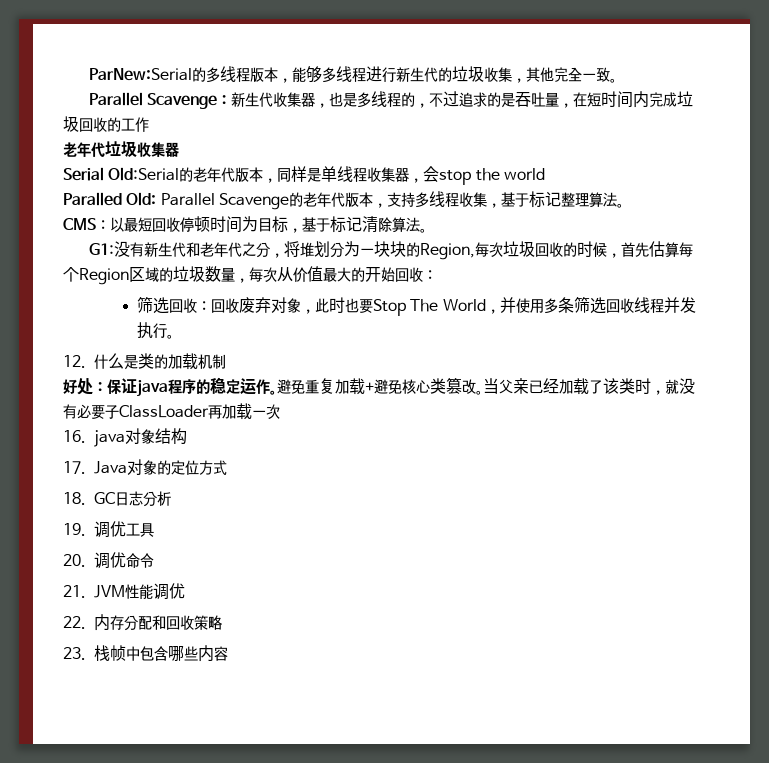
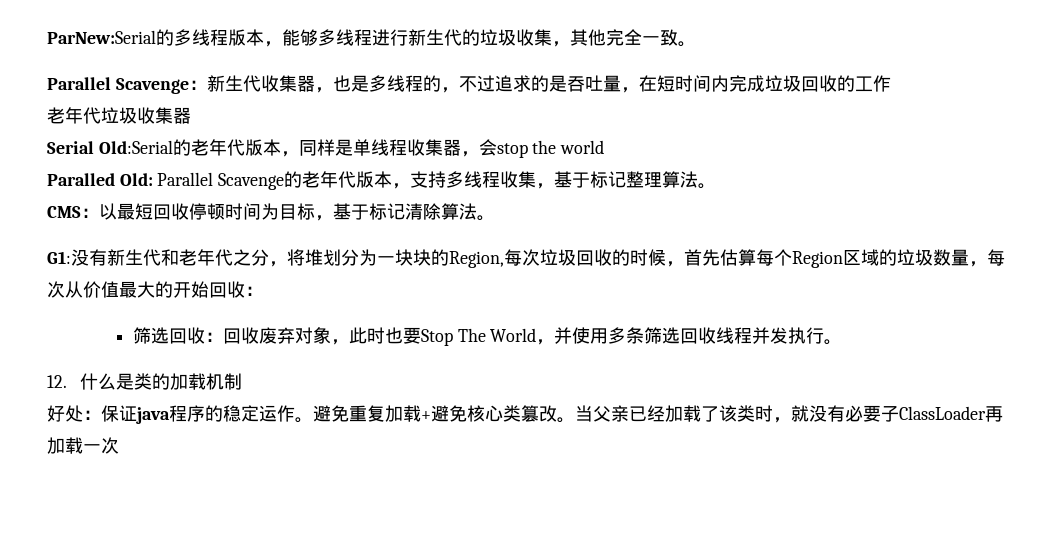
[63,428,187,447] [63,459,227,476] [63,491,171,507] [63,521,154,538] [63,552,154,569] [63,583,185,600] [63,614,222,631] [63,645,228,662] // 16. java对象结构 // 17. Java对象的定位方式 // 18. GC日志分析 // 19.调优工具 // 20.调优命令 // 21. JVM性能调优 // 22.内存分配和回收策略 // 23.栈帧中包含哪些内容 -> (119, 445) none

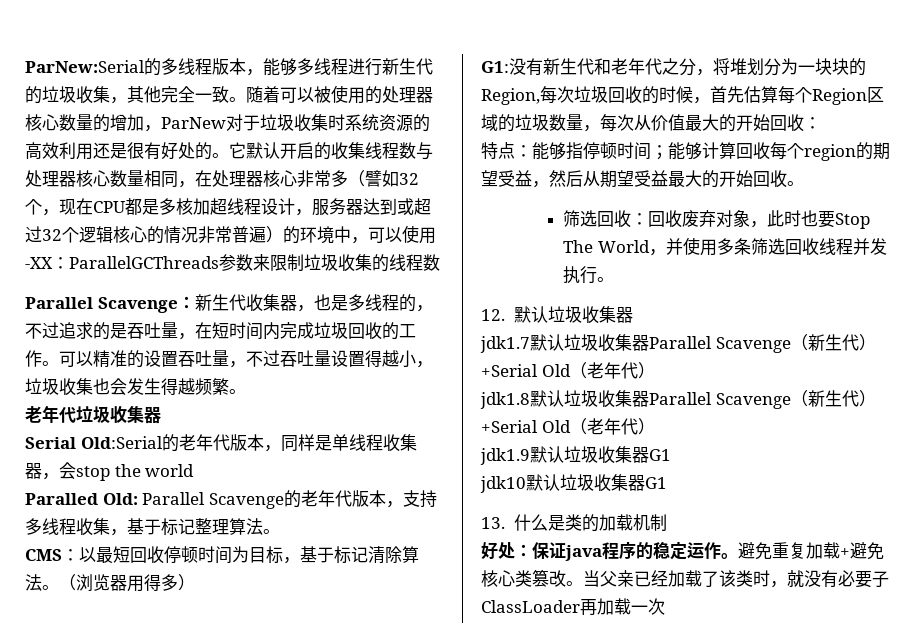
(696, 44) none -> [246,85,433,104] [25,114,430,132] [25,142,433,160] [25,170,419,188] [25,198,431,216] [25,225,436,244] [25,254,440,272] 随着可以被使用的处理器核心数量的增加，ParNew对于垃圾收集时系统资源的高效利用还是很有好处的。它默认开启的收集线程数与处理器核心数量相同，在处理器核心非常多（譬如32个，现在CPU都是多核加超线程设计，服务器达到或超过32个逻辑核心的情况非常普遍）的环境中，可以使用-XX：ParallelGCThreads参数来限制垃圾收集的线程数
(891, 83) none -> [42,350,433,368] [25,378,246,396] 。可以精准的设置吞吐量，不过吞吐量设置得越小，垃圾收集也会发生得越频繁。
(495, 218) none -> [59,574,195,592] （浏览器用得多）
(263, 291) none -> [481,142,890,161] [481,170,804,188] // 特点：能够指停顿时间；能够计算回收每个region的期望受益，然后从期望受益最大的开始回收。
(67, 381) none -> [513,306,633,324] [480,334,876,353] [481,362,655,379] [480,390,876,409] [481,418,655,435] [480,446,671,465] [480,474,667,493] [481,517,505,529] 默认垃圾收集器 // jdk1.7默认垃圾收集器Parallel Scavenge（新生代）+Serial Old（老年代） // jdk1.8默认垃圾收集器Parallel Scavenge（新生代）+Serial Old（老年代） // jdk1.9默认垃圾收集器G1 // jdk10默认垃圾收集器G1 // 13.

